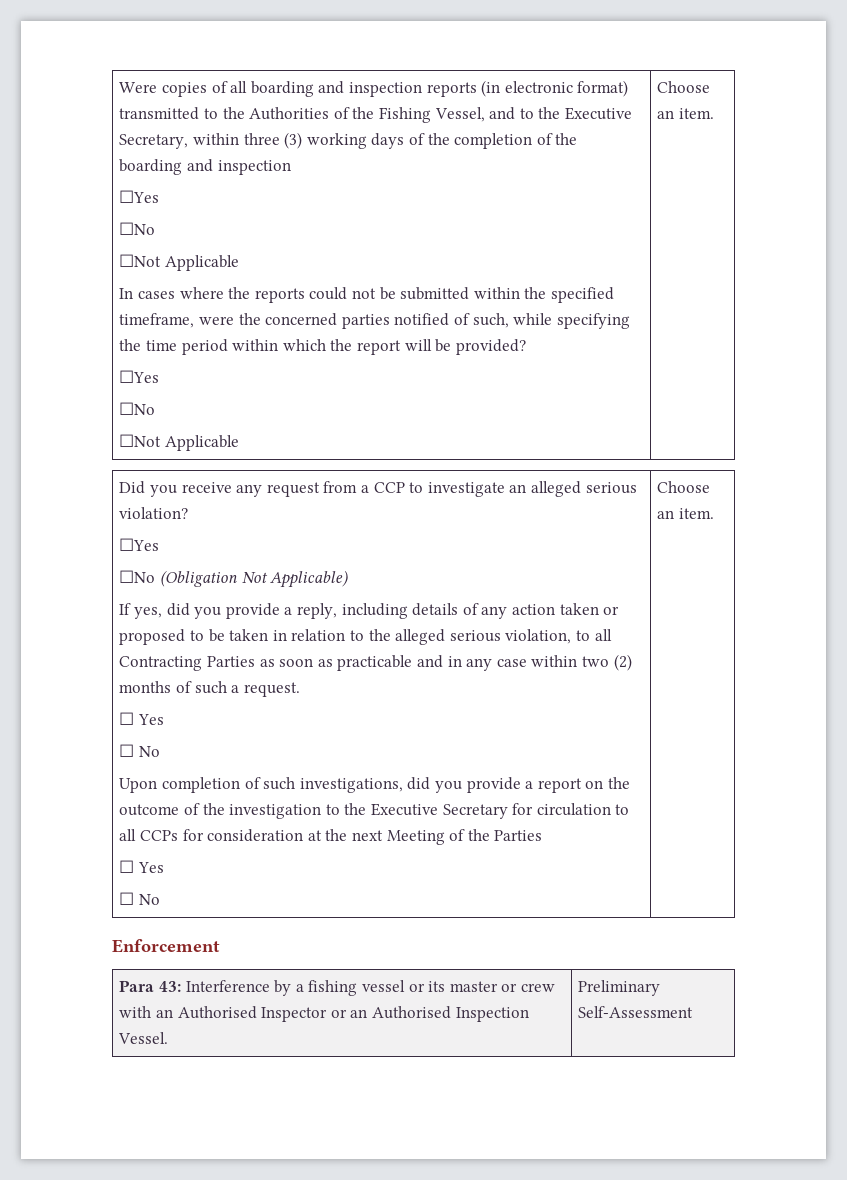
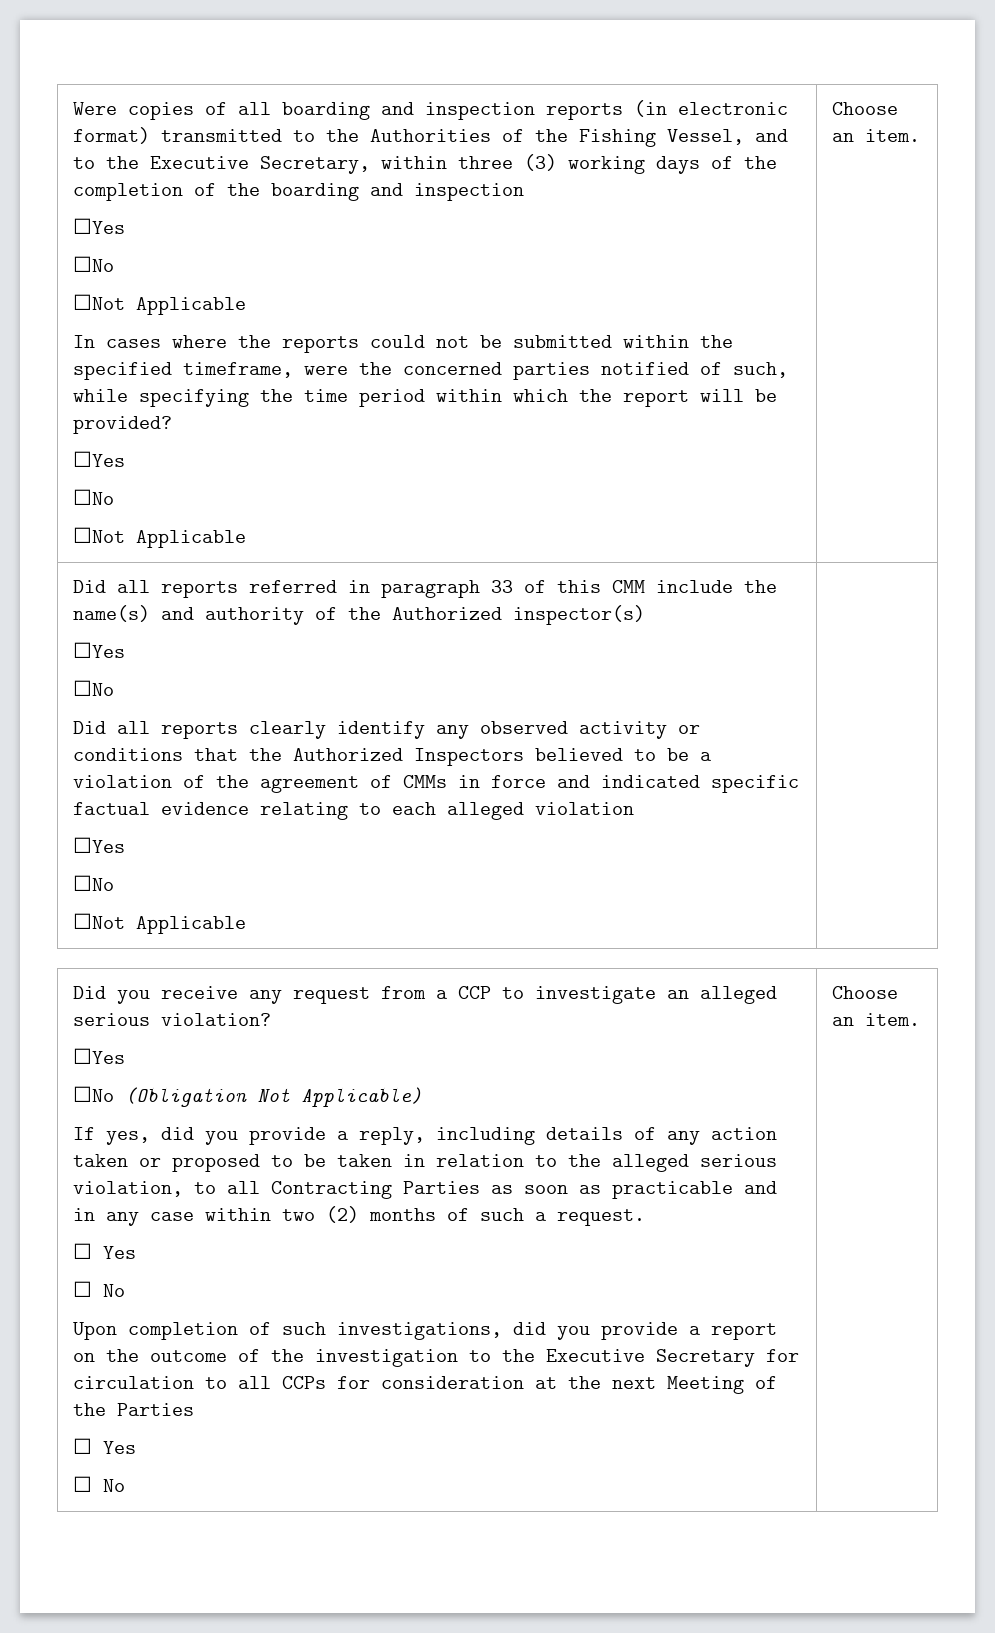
(715, 113) none -> [73,580,778,598] [73,605,646,625] [73,642,126,658] [73,680,115,696] [73,721,701,739] [73,748,712,766] [73,775,800,793] [73,802,635,820] [73,837,126,853] [73,875,115,891] [73,913,247,934] // Did all reports referred in paragraph 33 of this CMM include the name(s) and authority of the Authorized inspector(s) // ☐Yes // ☐No // Did all reports clearly identify any observed activity or conditions that the Authorized Inspectors believed to be a violation of the agreement of CMMs in force and indicated specific factual evidence relating to each alleged violation // ☐Yes // ☐No // ☐Not Applicable |
[112,939,220,953] [119,980,555,996] [119,1006,529,1022] [118,1032,169,1044] [578,980,661,996] [578,1006,694,1018] // Enforcement // Para 43: Interference by a fishing vessel or its master or crew with an Authorised Inspector or an Authorised Inspection Vessel. | Preliminary Self-Assessment -> (921, 1019) none

